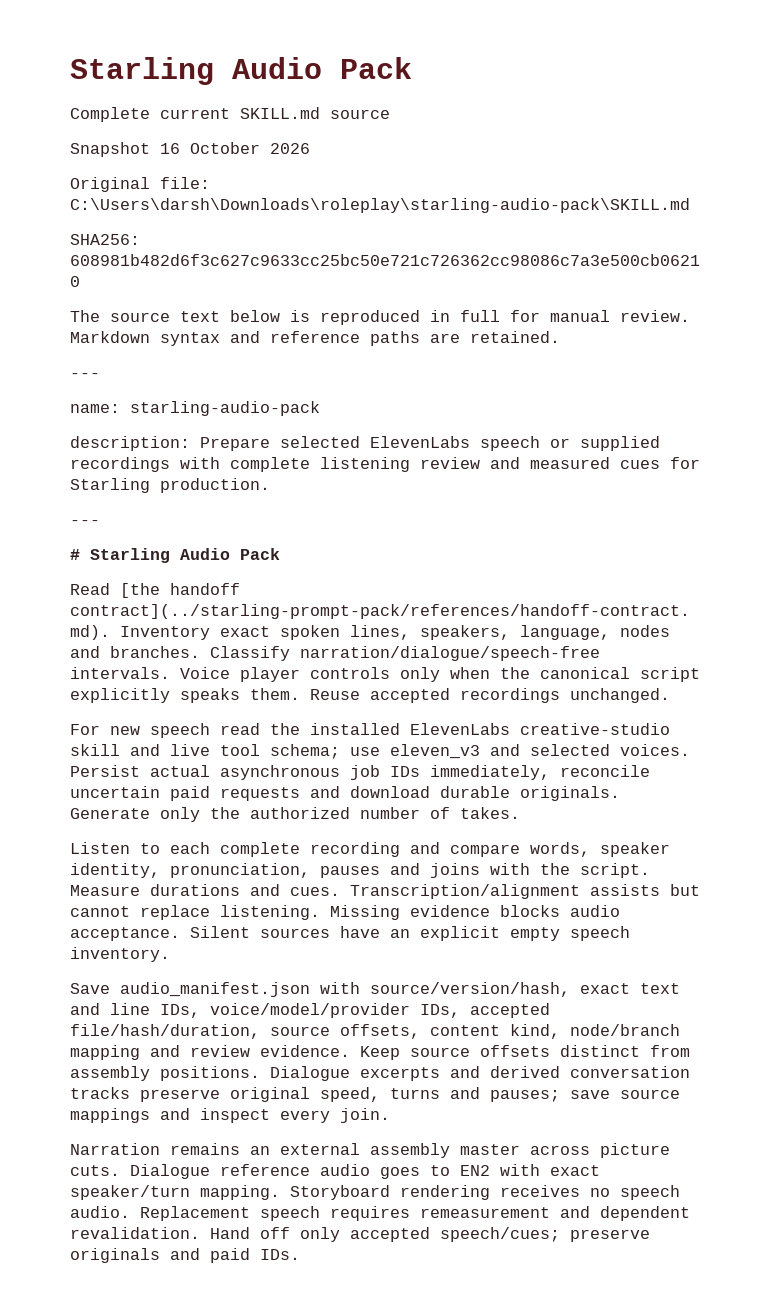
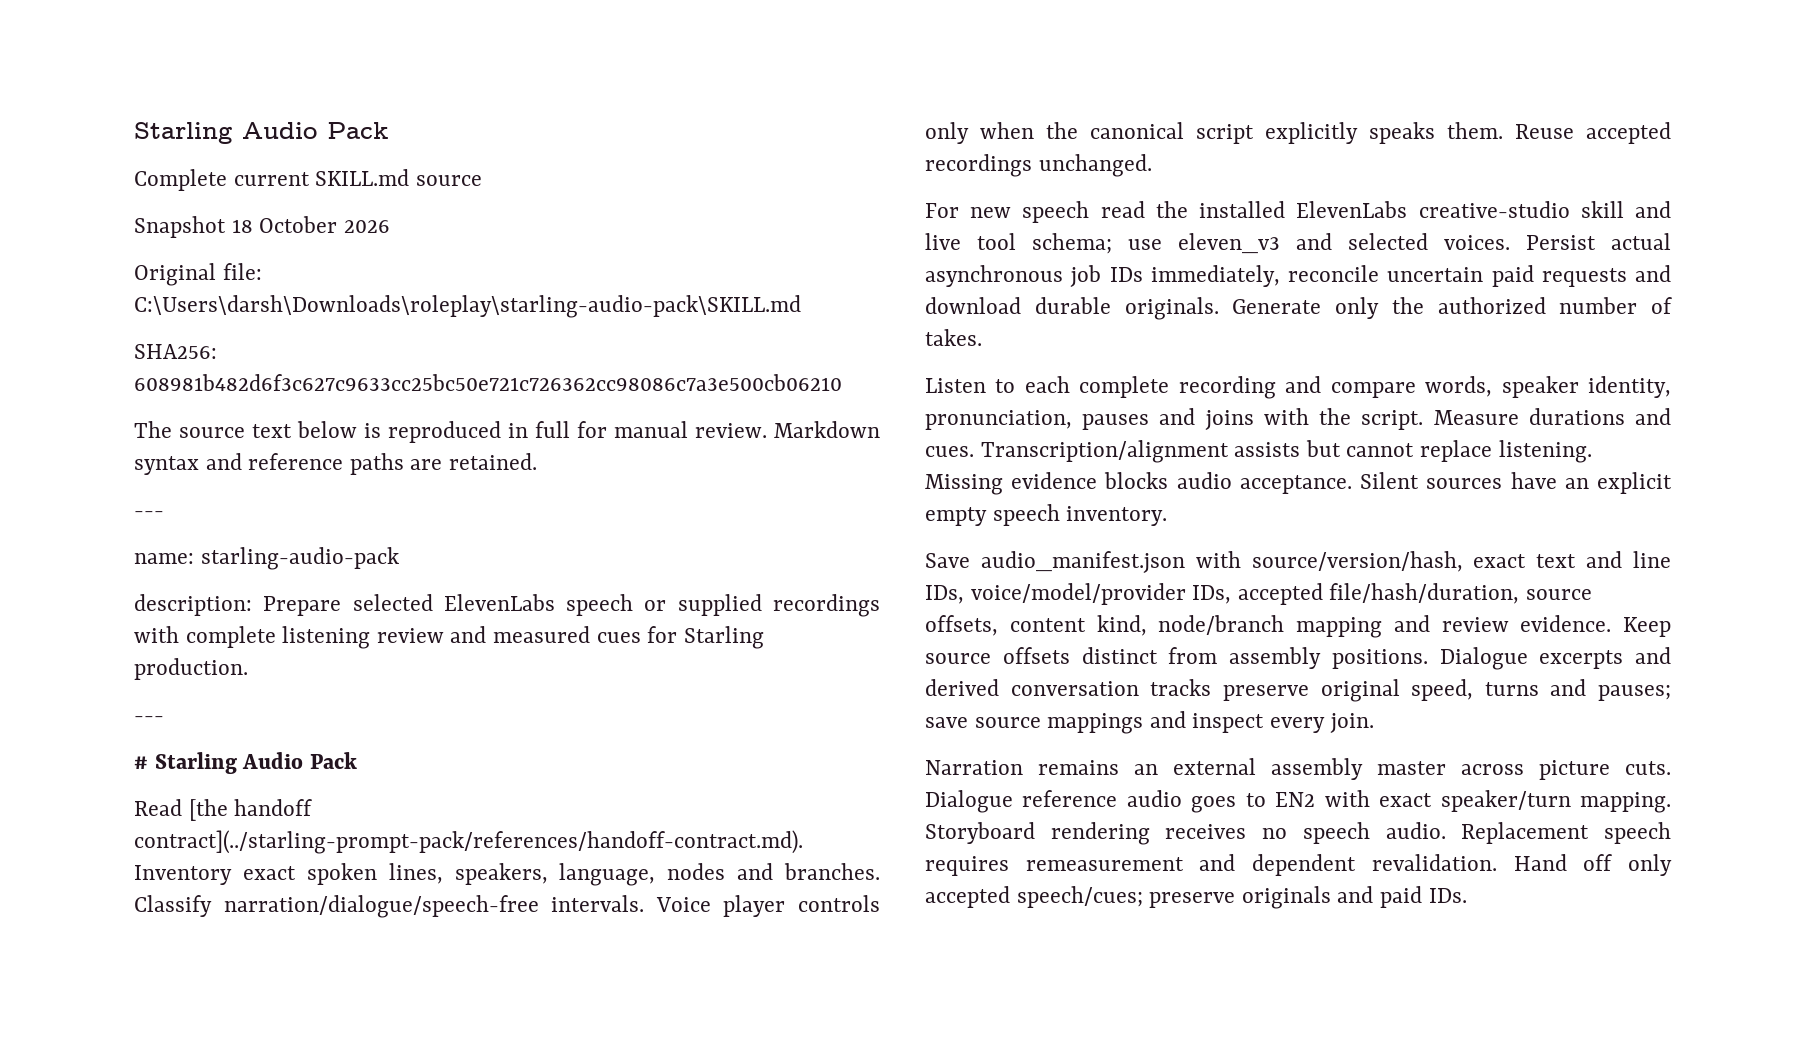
[160,143,180,154] 16 -> [231,219,253,233] 18

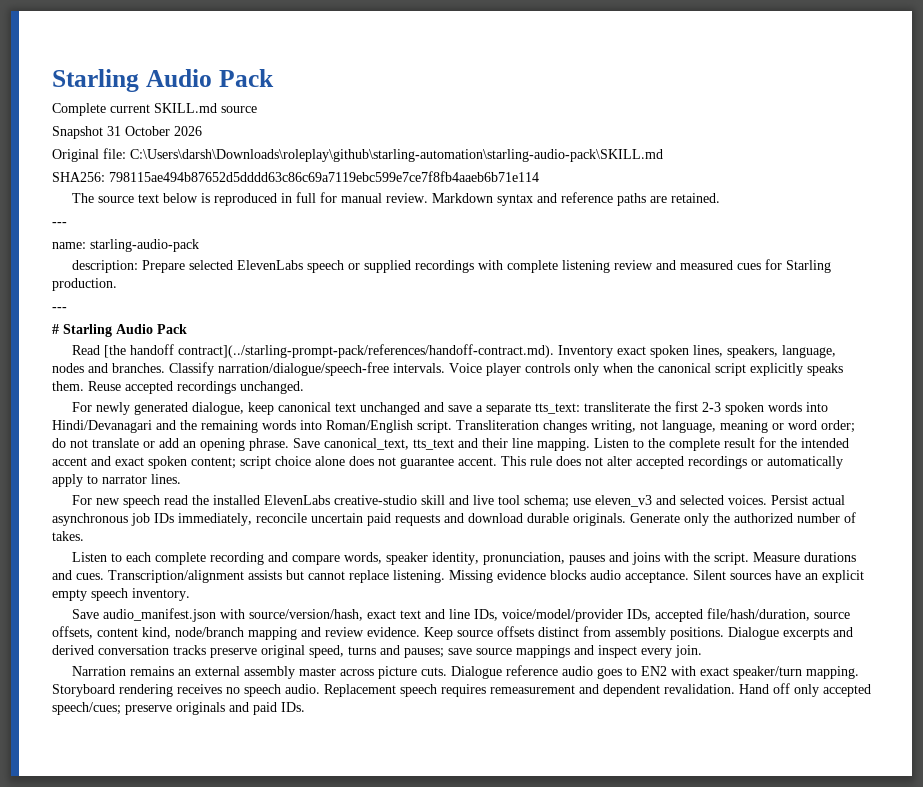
[231,219,253,233] 18 -> [107,126,121,136] 31
[134,295,801,318] C:\Users\darsh\Downloads\roleplay\starling-audio-pack\SKILL.md -> [130,149,663,162] C:\Users\darsh\Downloads\roleplay\github\starling-automation\starling-audio-pack\SKILL.md
[134,374,842,391] 608981b482d6f3c627c9633cc25bc50e721c726362cc98086c7a3e500cb06210 -> [109,171,539,182] 798115ae494b87652d5dddd63c86c69a7119ebc599e7ce7f8fb4aaeb6b71e114
(1152, 165) none -> [71,401,828,415] [52,420,855,433] [52,437,849,451] [52,456,843,469] [52,474,181,487] // For newly generated dialogue, keep canonical text unchanged and save a separate tts_text: transliterate the first 2-3 spoken words into Hindi/Devanagari and the remaining words into Roman/English script. Transliteration changes writing, not language, meaning or word order; do not translate or add an opening phrase. Save canonical_text, tts_text and their line mapping. Listen to the complete result for the intended accent and exact spoken content; script choice alone does not guarantee accent. This rule does not alter accepted recordings or automatically apply to narrator lines.

